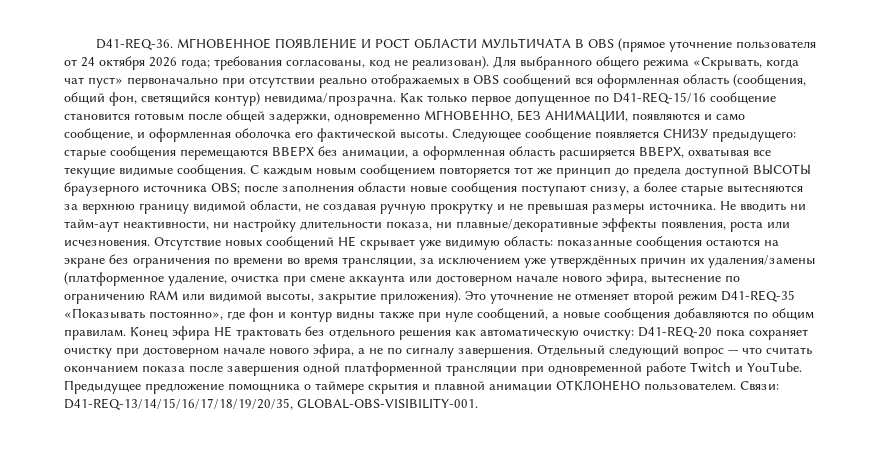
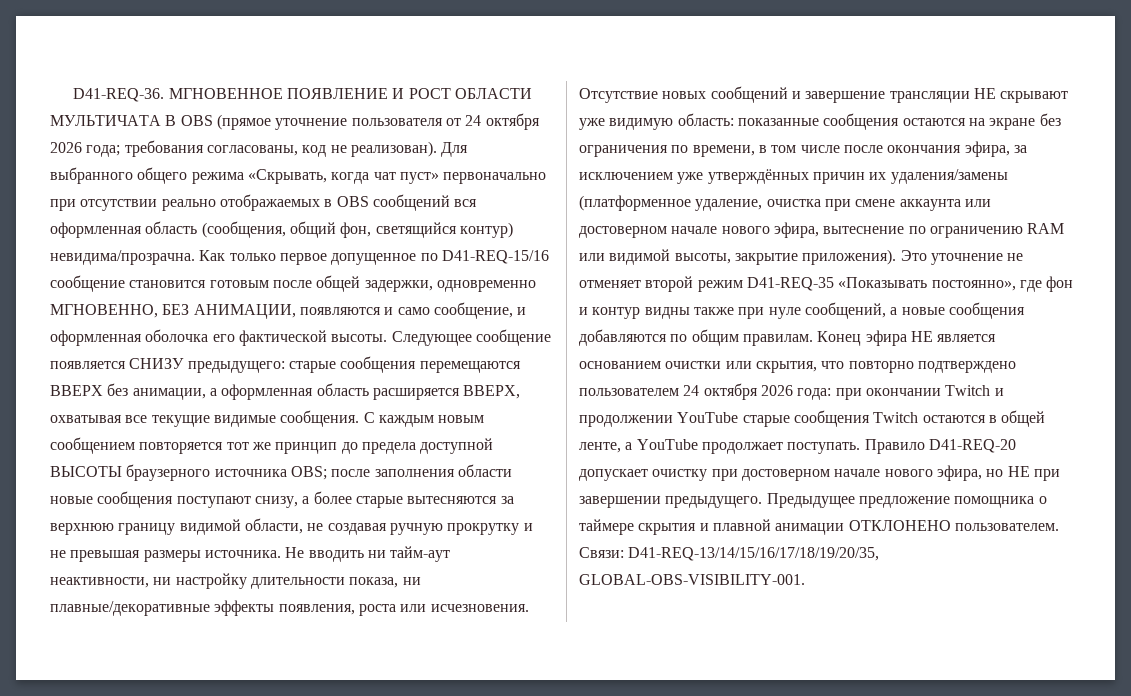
[338,236,415,250] НЕ скрывает -> [791,88,1069,103] и завершение трансляции НЕ скрывают
[233,257,416,268] времени во время трансляции, -> [692,141,1010,157] времени, в том числе после окончания эфира,
[236,326,808,340] трактовать без отдельного решения как автоматическую очистку: D41-REQ-20 пока сохраняет -> [937,334,997,342] [579,361,1016,373] [579,383,1004,400] [579,410,1046,427] [579,439,1016,454] [579,469,648,481] является основанием очистки или скрытия, что повторно подтверждено пользователем 24 октября 2026 года: при окончании Twitch и продолжении YouTube старые сообщения Twitch остаются в общей ленте, а YouTube продолжает поступать. Правило D41-REQ-20 допускает
[358,345,812,358] [64,362,802,376] а не по сигналу завершения. Отдельный следующий вопрос — что считать окончанием показа после завершения одной платформенной трансляции при одновременной работе Twitch и YouTube. -> [986,466,1060,481] [579,496,763,508] но НЕ при завершении предыдущего.

